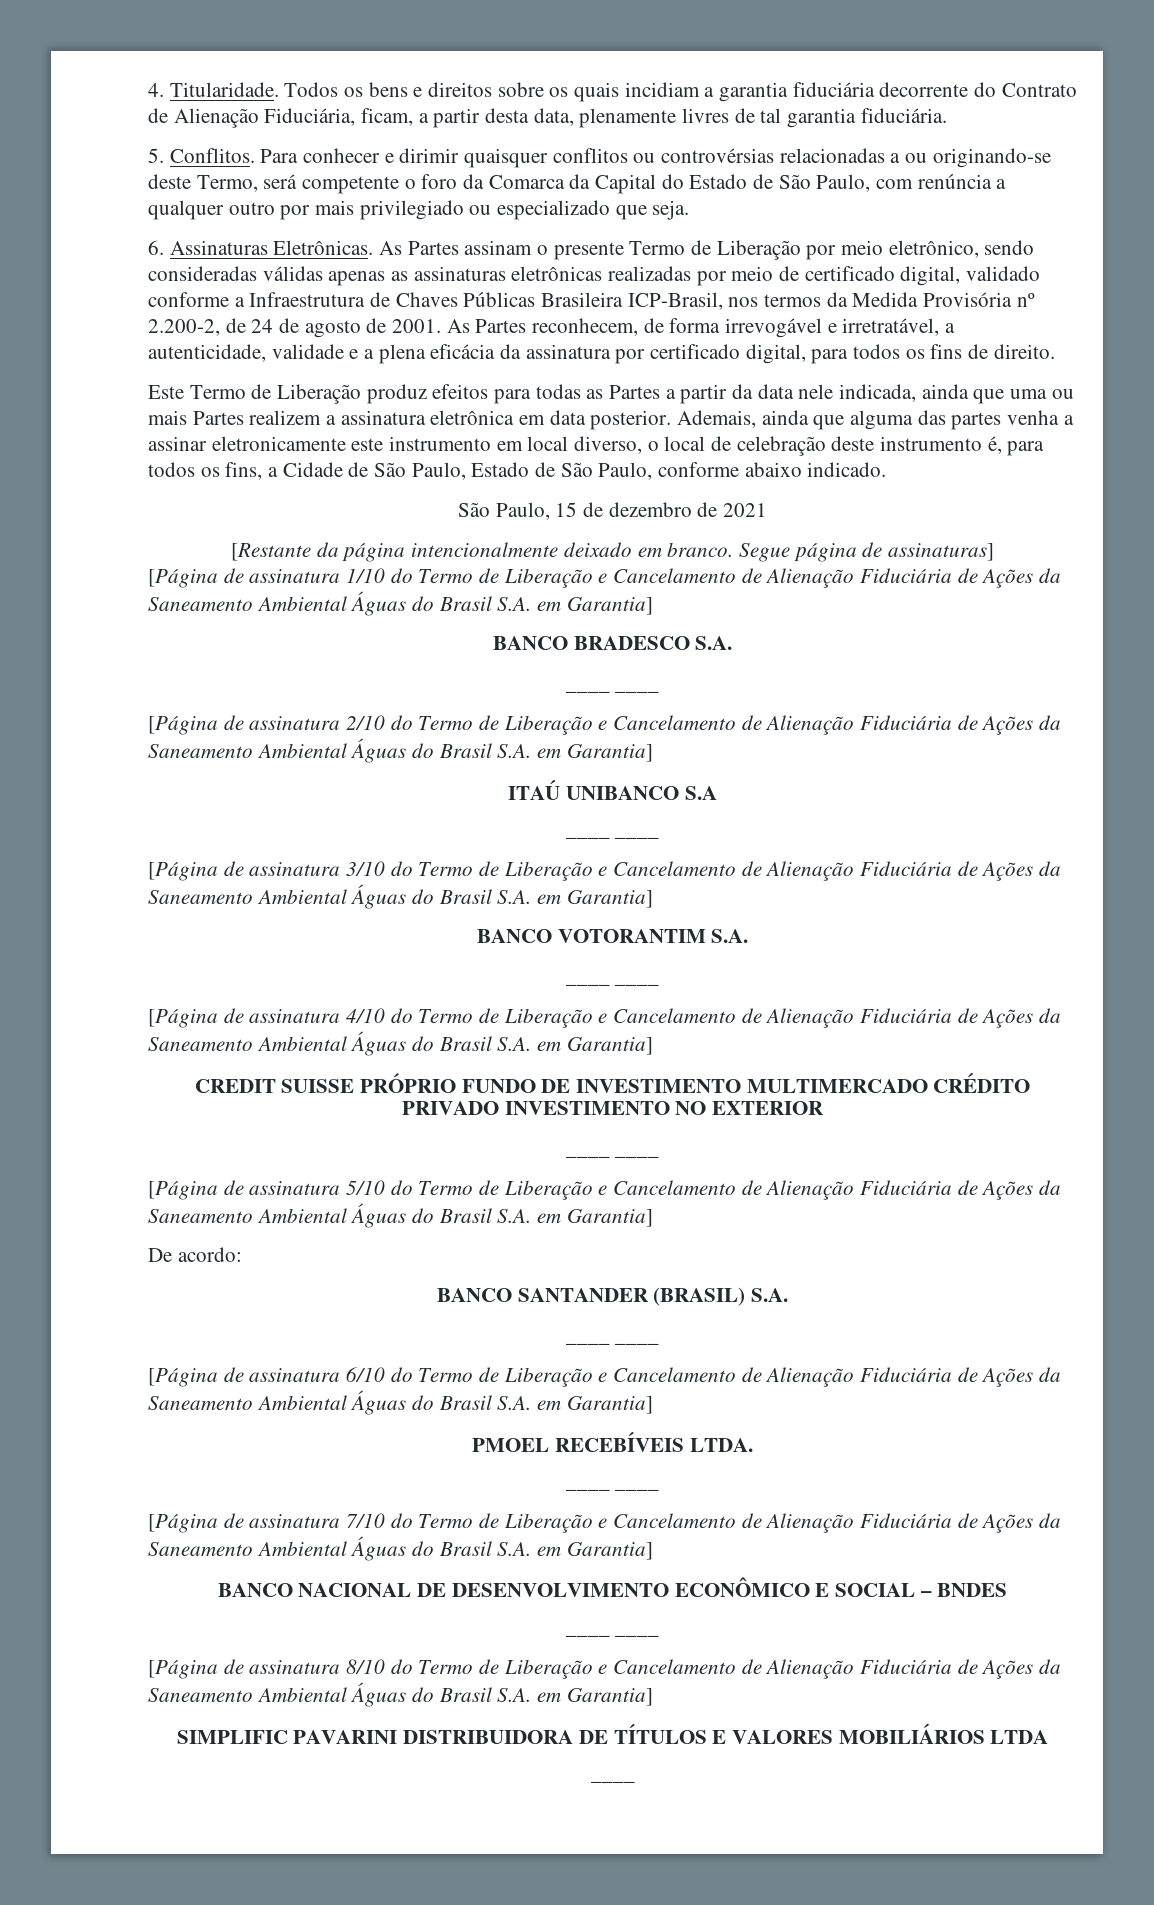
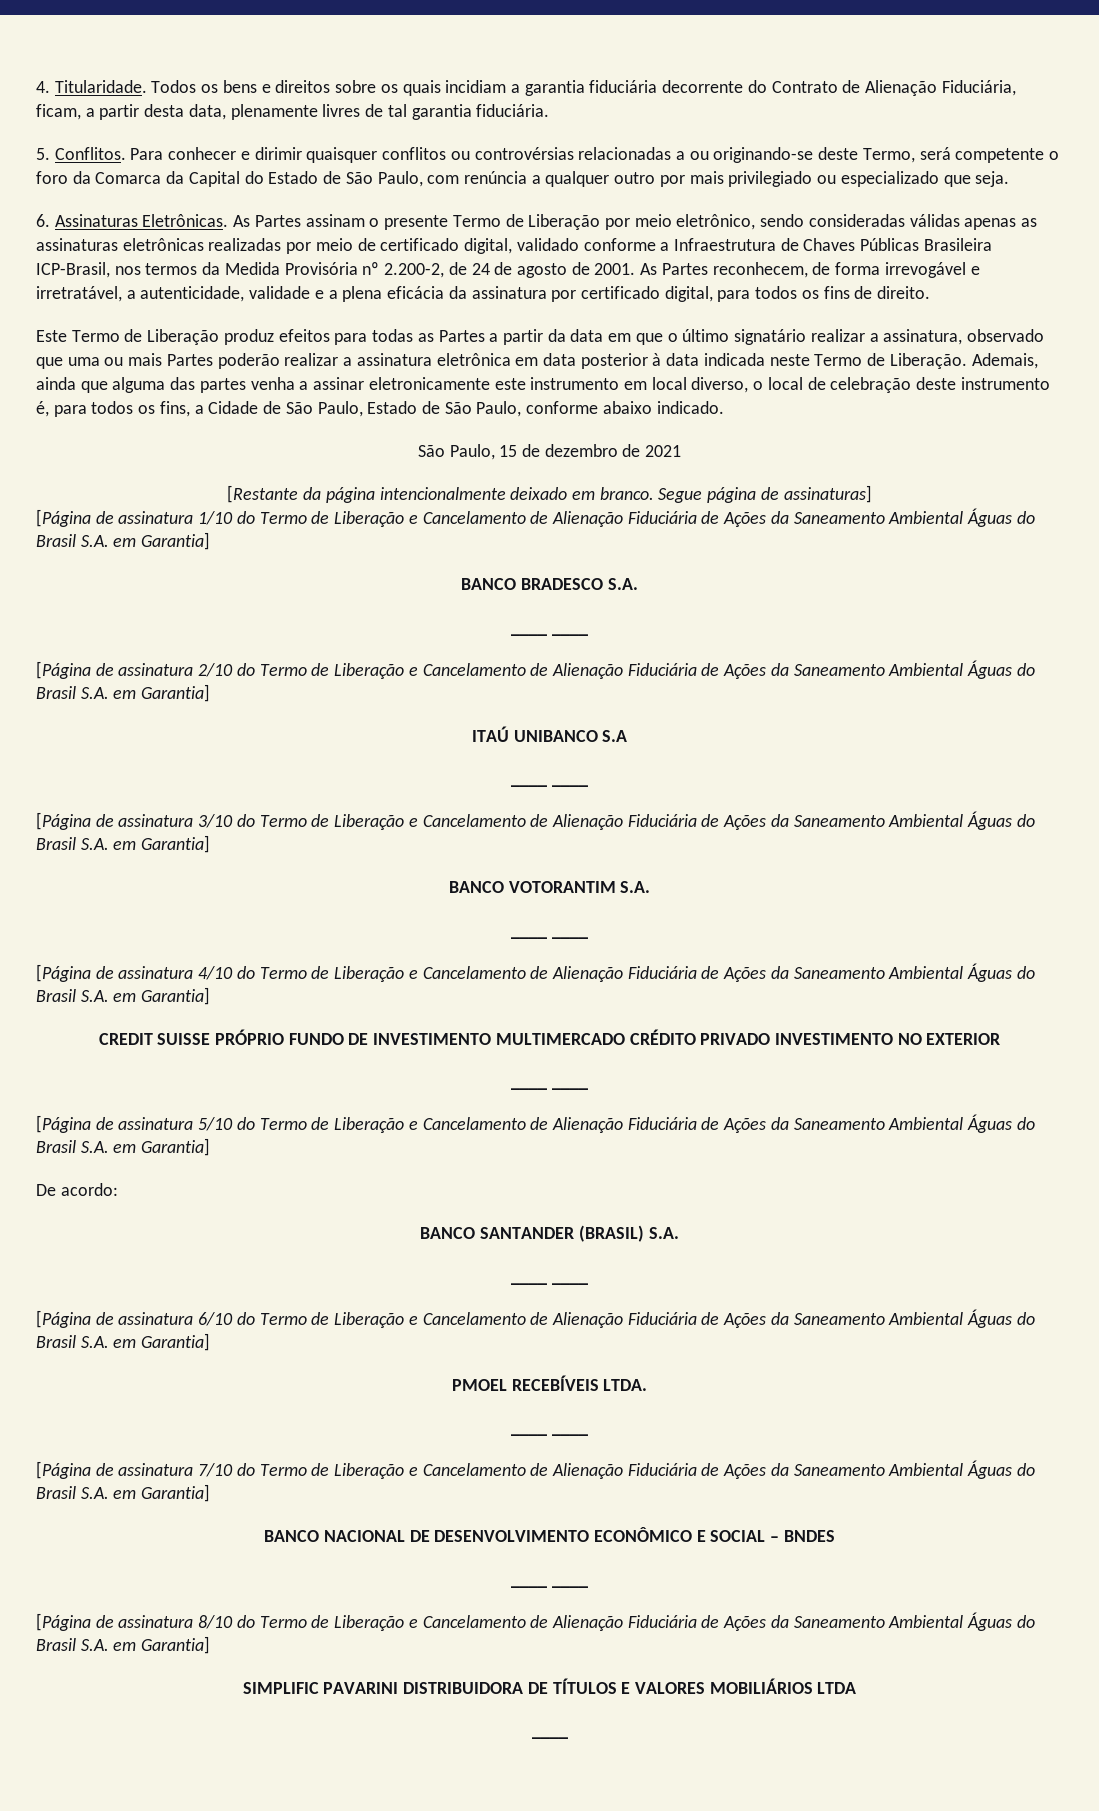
[798,384,969,402] nele indicada, ainda -> [608,329,1044,345] em que o último signatário realizar a assinatura, observado
[249,410,322,425] realizem -> [217,353,339,369] poderão realizar
[590,410,672,430] posterior. -> [580,353,967,369] posterior à data indicada neste Termo de Liberação.

